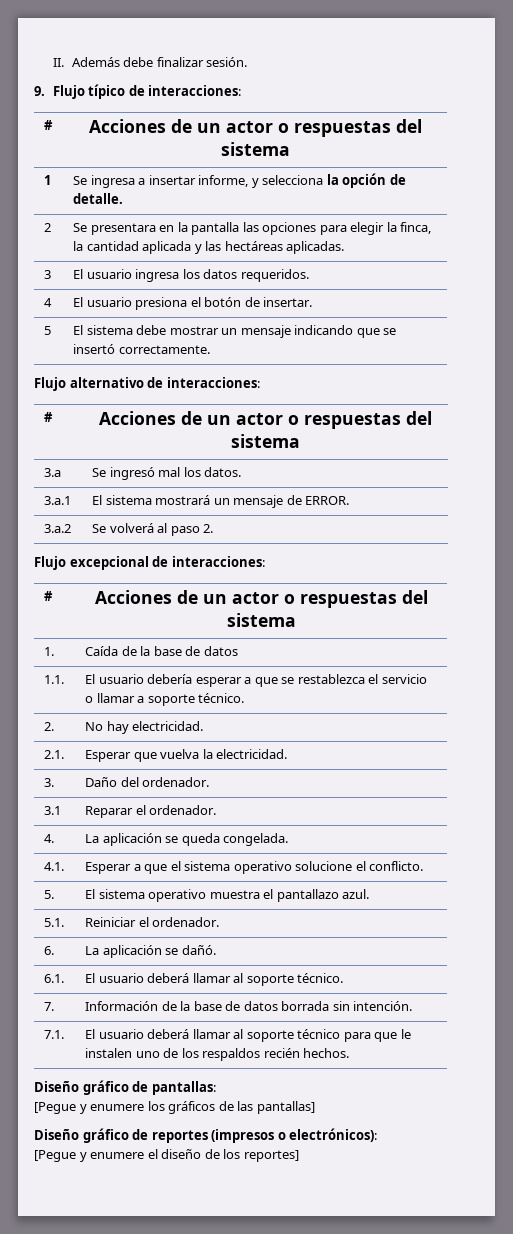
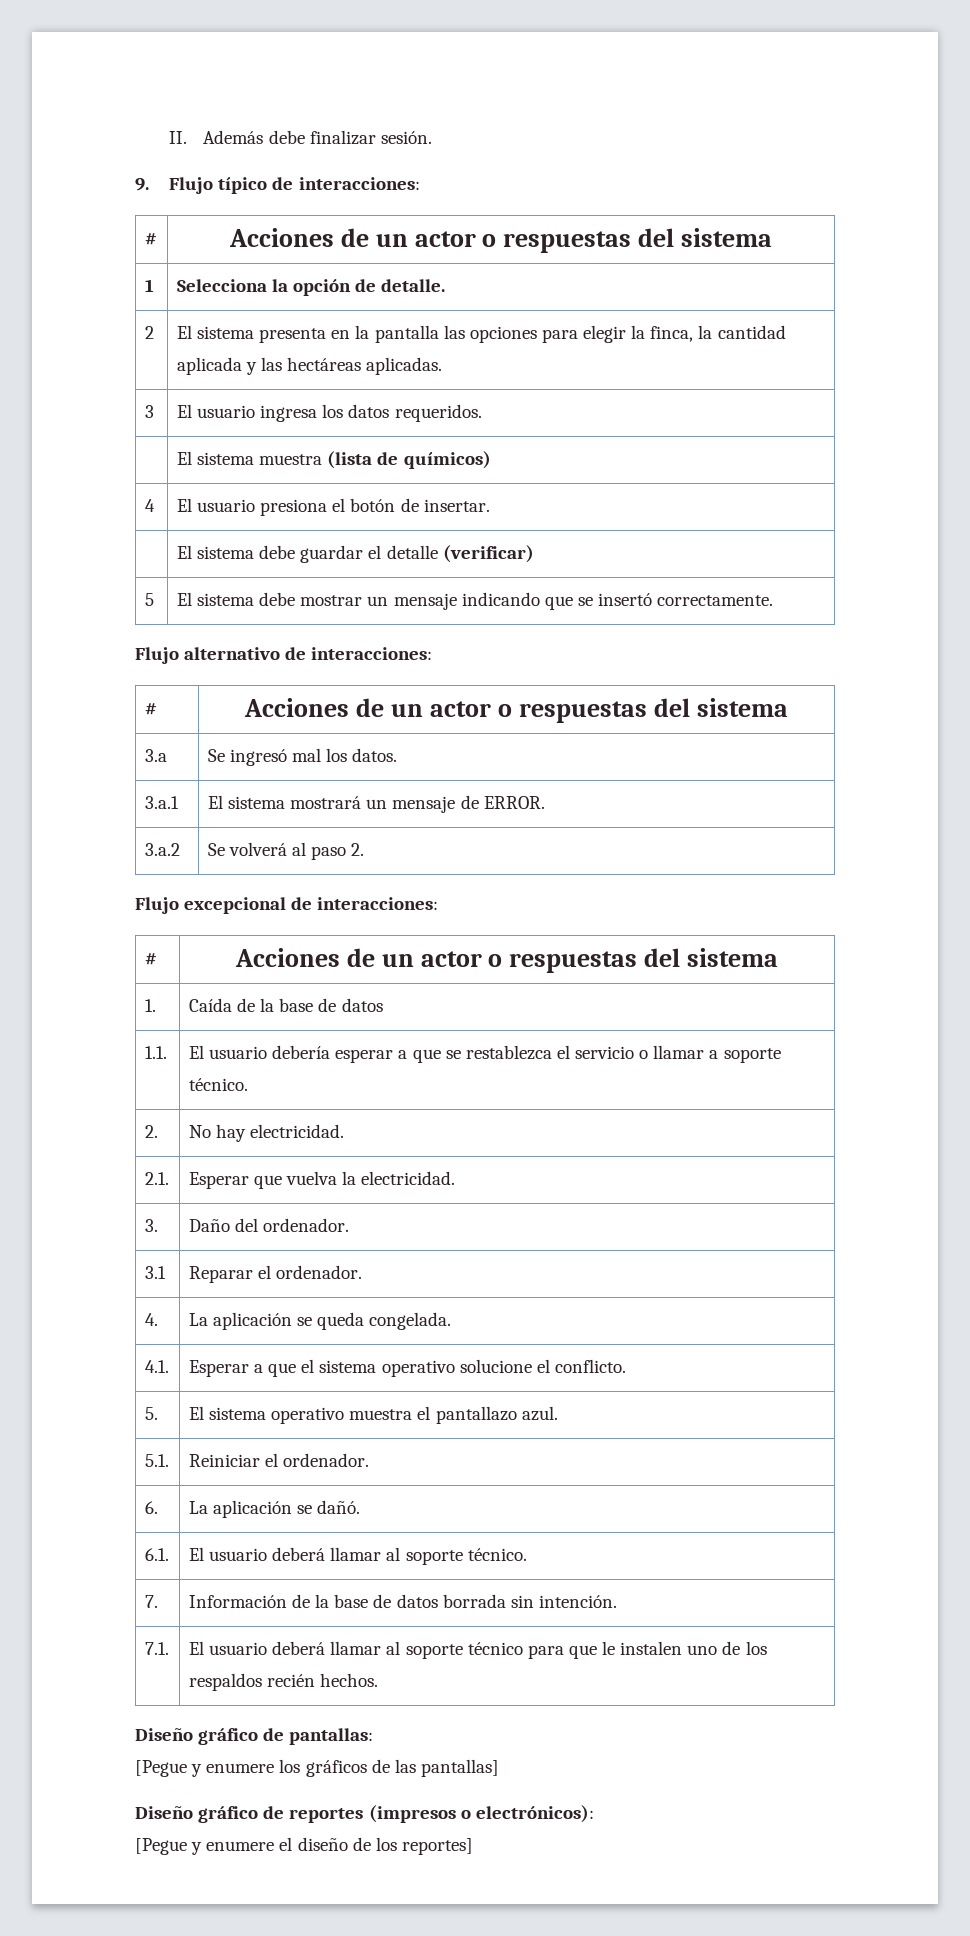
[73,175,324,188] Se ingresa a insertar informe, y selecciona -> [176,279,267,292] Selecciona
[73,223,156,235] Se presentara -> [176,325,327,343] El sistema presenta
(309, 275) none -> [176,451,491,469] // | El sistema muestra (lista de químicos)
(313, 302) none -> [176,545,534,563] // | El sistema debe guardar el detalle (verificar)

